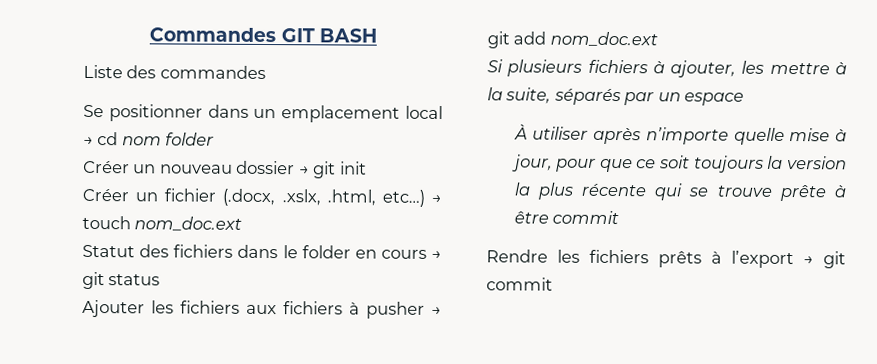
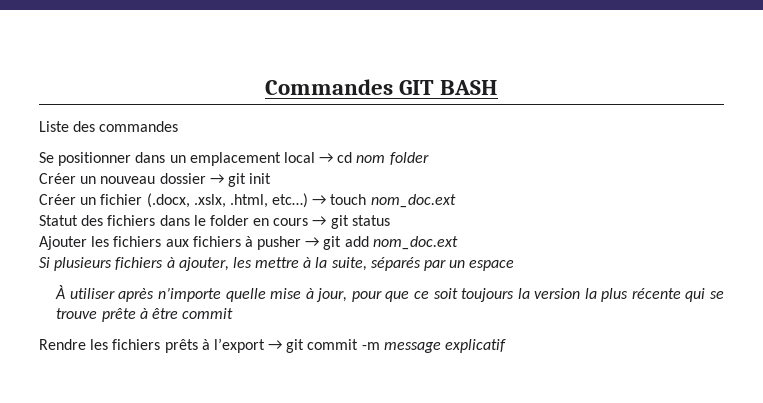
(553, 284) none -> [361,339,507,353] -m message explicatif

